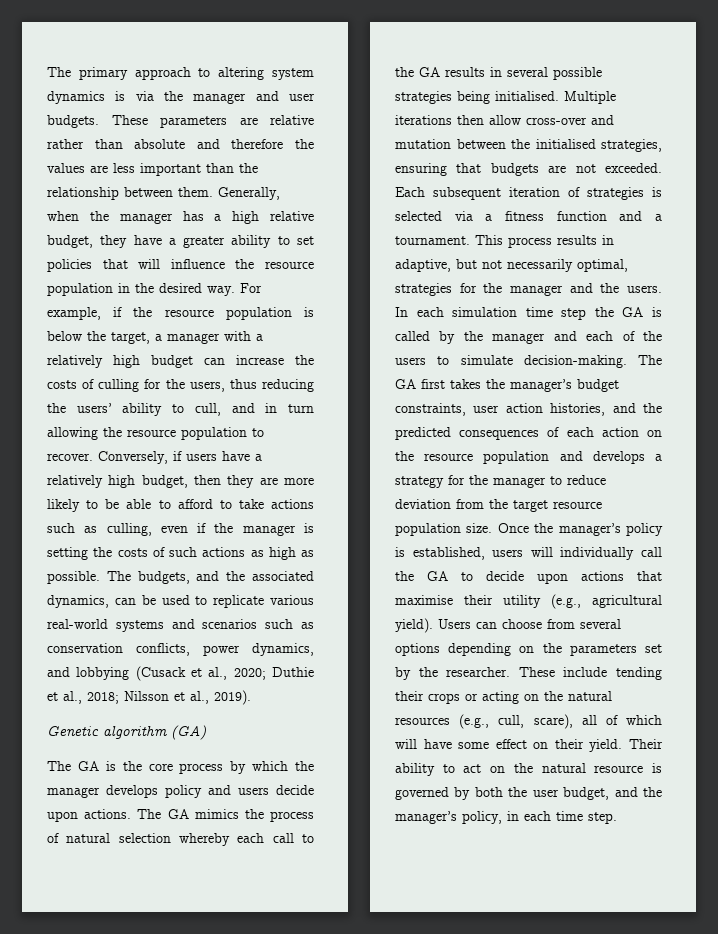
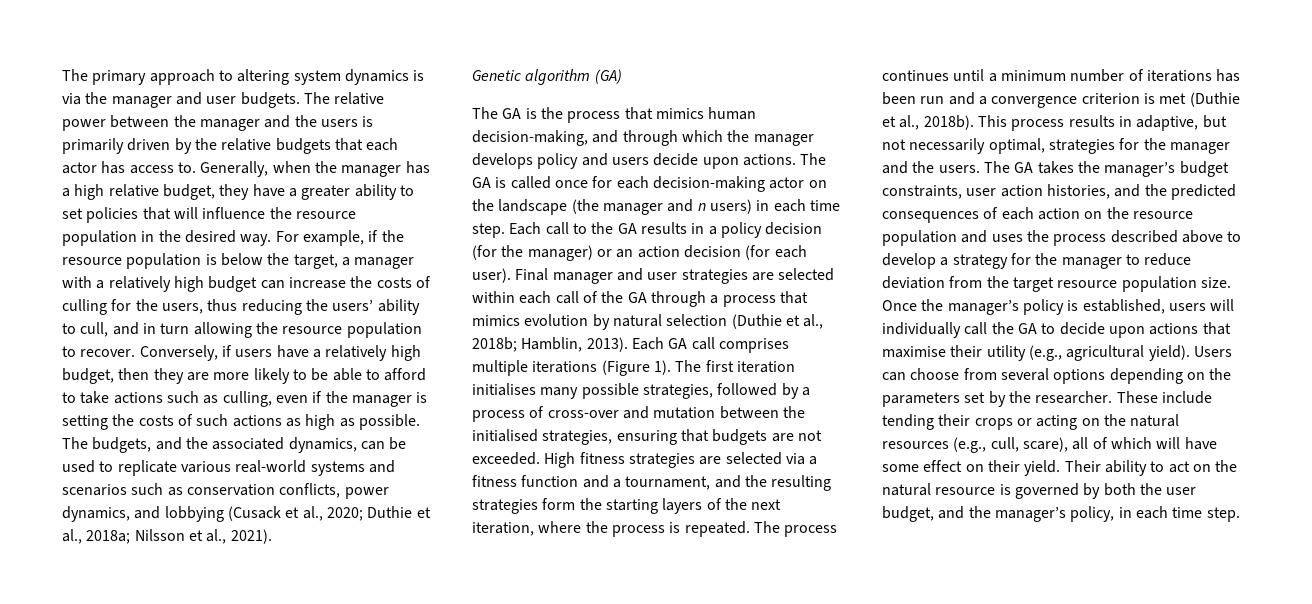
[111,115,314,128] [47,139,314,149] [47,163,258,176] [47,187,213,200] These parameters are relative rather than absolute and therefore the values are less important than the relationship between them. -> [303,92,385,105] [62,115,374,131] [62,138,399,154] [62,161,196,174] The relative power between the manager and the users is primarily driven by the relative budgets that each actor has access to.
[87,692,119,704] 2018; -> [86,530,131,544] 2018a;
[214,690,251,705] 2019). -> [230,529,272,544] 2021).
[148,761,247,774] core process by -> [567,107,757,123] [472,130,678,146] process that mimics human decision-making, and through
[194,809,314,822] [47,833,265,846] mimics the process of natural selection whereby each -> [495,176,827,192] [472,199,840,215] [472,222,542,238] is called once for each decision-making actor on the landscape (the manager and n users) in each time step. Each
[507,67,602,80] [395,91,616,104] [395,115,521,125] several possible strategies being initialised. Multiple iterations then allow -> [708,222,823,238] [472,245,807,261] [472,268,835,284] [472,291,808,307] [472,314,824,330] [472,337,789,353] [472,360,795,376] [472,383,810,399] [472,406,545,422] a policy decision (for the manager) or an action decision (for each user). Final manager and user strategies are selected within each call of the GA through a process that mimics evolution by natural selection (Duthie et al., 2018b; Hamblin, 2013). Each GA call comprises multiple iterations (Figure 1). The first iteration initialises many possible strategies, followed by a process of
[395,187,662,200] Each subsequent iteration of strategies is -> [544,452,722,468] High fitness strategies are
[395,236,470,245] tournament. -> [625,475,832,491] [472,498,782,514] [472,521,838,537] [882,69,1241,82] [882,92,1240,108] [882,115,974,130] tournament, and the resulting strategies form the starting layers of the next iteration, where the process is repeated. The process continues until a minimum number of iterations has been run and a convergence criterion is met (Duthie et al., 2018b).
[395,307,662,320] [395,331,662,344] [395,355,662,368] [395,379,445,389] In each simulation time step the GA is called by the manager and each of the users to simulate decision-making. The GA first -> [983,161,1034,173] The GA
[592,451,645,464] develops -> [991,230,1242,246] [882,253,936,269] uses the process described above to develop

